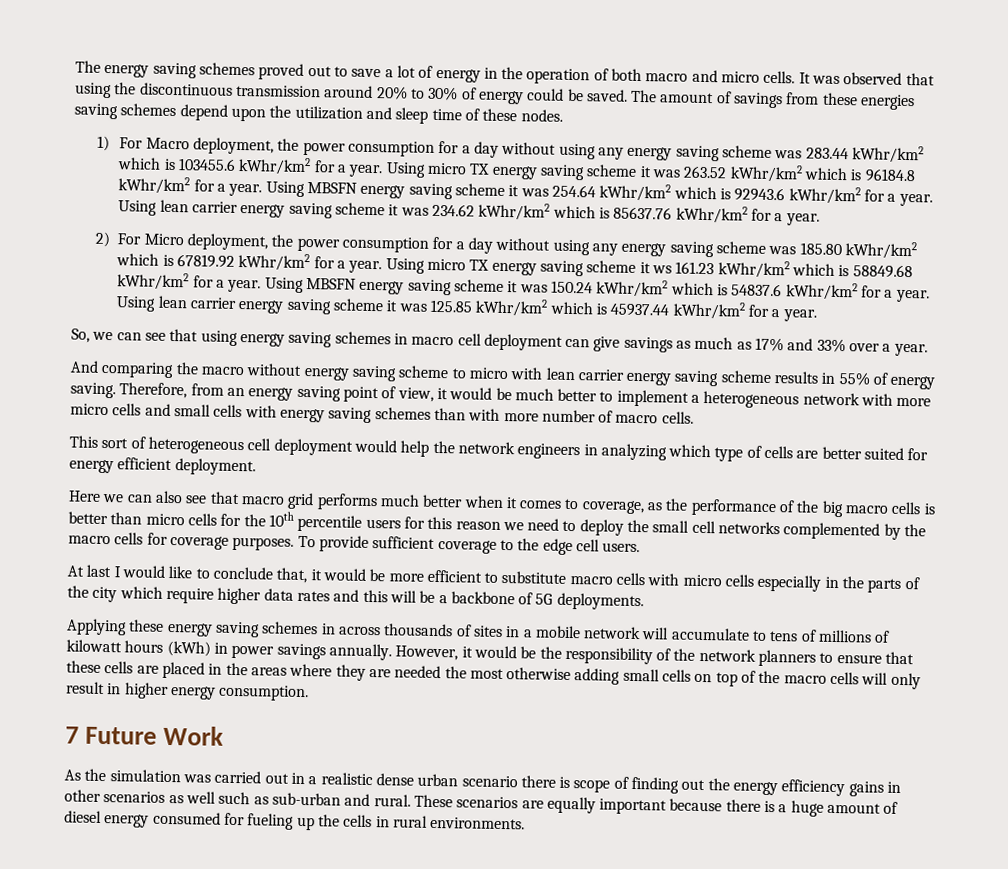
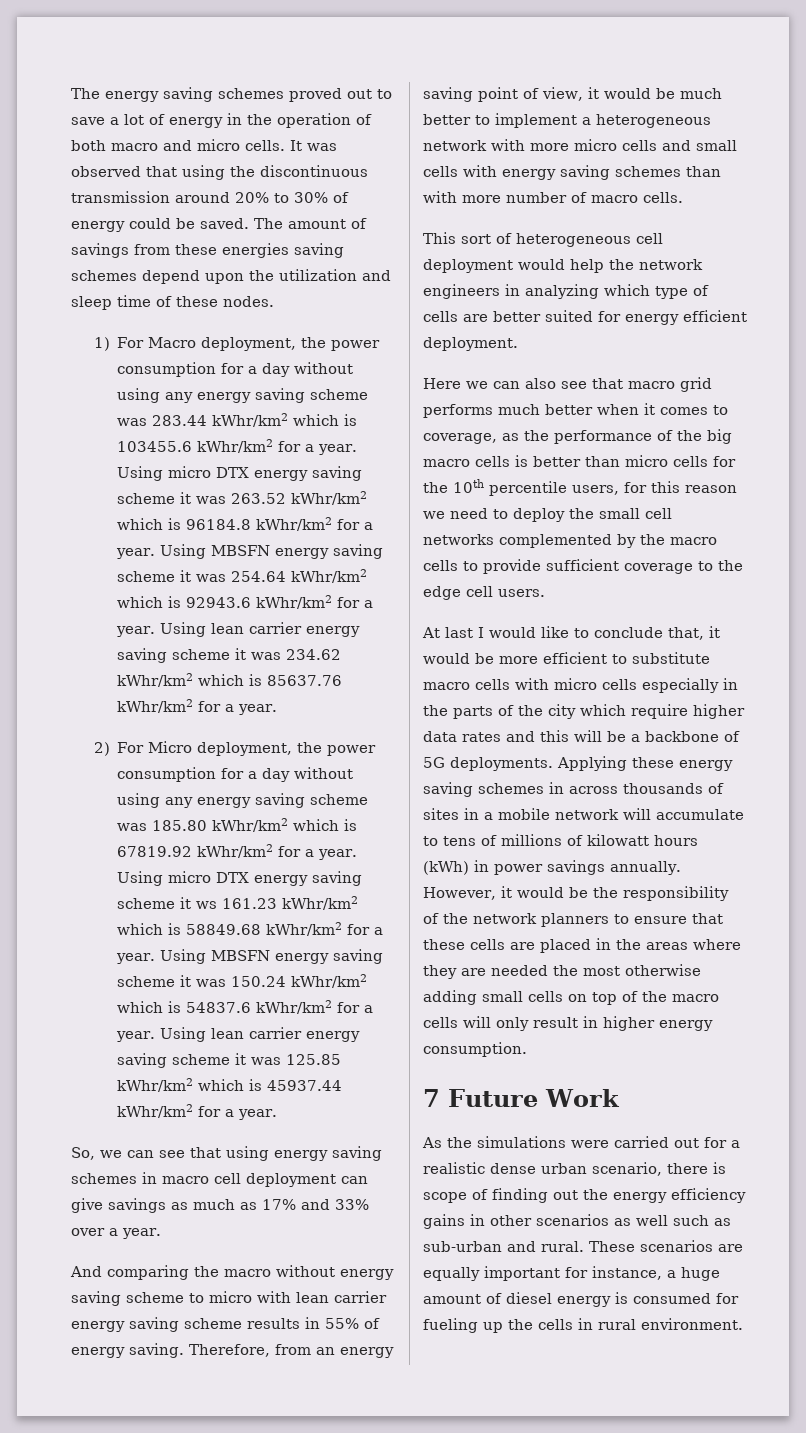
[469,163,491,175] TX -> [216,467,250,478] DTX
[469,259,490,271] TX -> [216,872,250,883] DTX
[365,518,401,529] users -> [572,485,619,495] users,
[146,532,316,551] for coverage purposes. To -> [463,561,478,571] to
(644, 601) // -> (553, 764) none
[109,769,211,783] simulation was -> [477,1136,609,1148] simulations were
[290,772,305,785] in -> [704,1137,727,1148] for
[461,775,518,788] scenario -> [592,1162,662,1176] scenario,
[669,798,776,813] because there is -> [565,1266,662,1280] for instance,
(150, 821) none -> [615,1292,628,1304] is
[430,816,526,830] environments. -> [641,1318,743,1330] environment.

